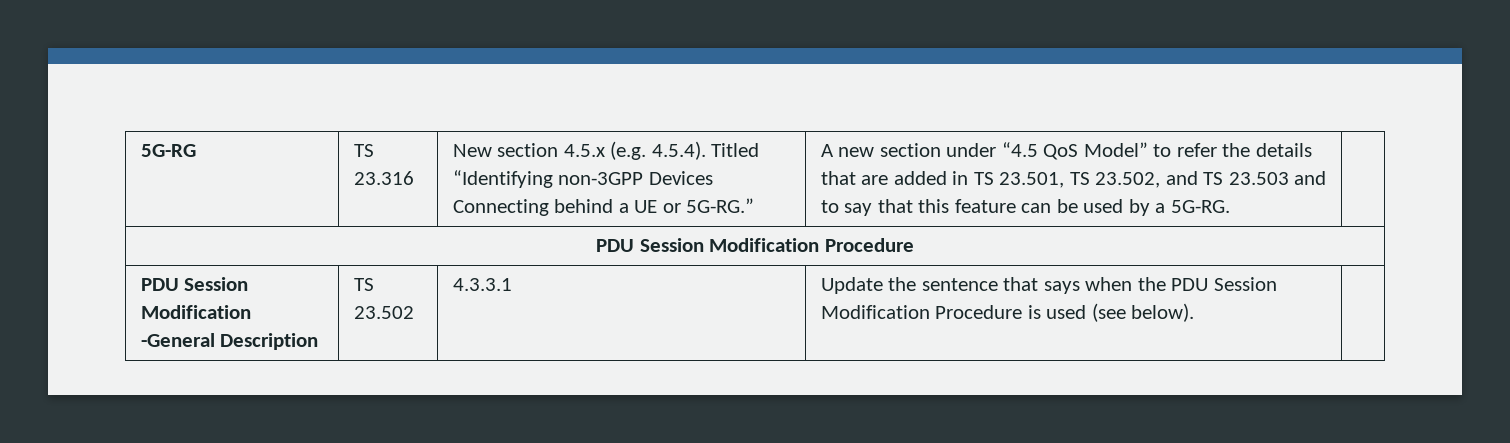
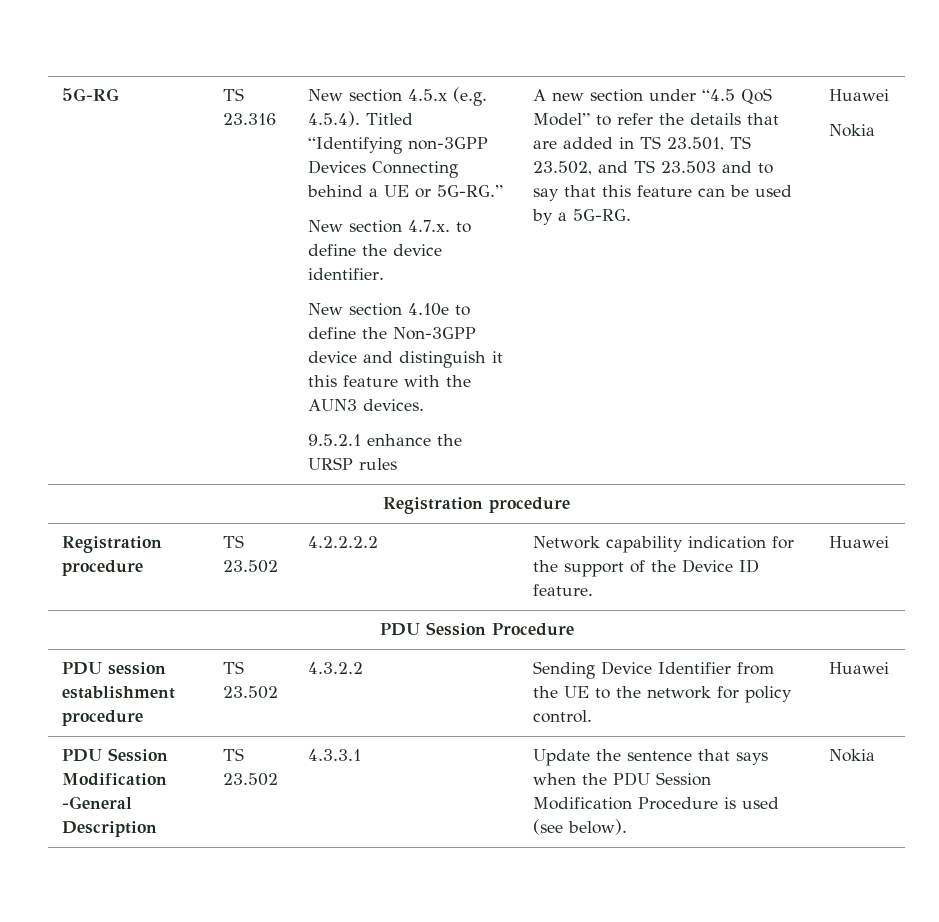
(755, 205) none -> [307,220,471,233] [307,244,442,256] [307,268,384,280] [307,303,470,316] [307,327,476,340] [307,351,503,368] [307,375,471,387] [307,399,424,411] [307,434,462,446] [307,457,397,470] // New section 4.7.x. to define the device identifier. // New section 4.10e to define the Non-3GPP device and distinguish it this feature with the AUN3 devices. // 9.5.2.1 enhance the URSP rules
[596,238,914,252] // PDU Session Modification Procedure -> [828,89,889,101] [828,124,875,137] [383,497,570,514] [61,536,162,553] [61,560,143,576] [222,535,244,548] [222,560,278,573] [307,536,378,548] [532,536,794,553] [532,559,759,577] [532,584,593,596] [828,536,889,548] [379,622,574,636] [61,662,166,675] [61,686,175,699] [61,710,143,726] [222,661,244,674] [222,686,278,699] [307,662,363,674] [532,661,774,679] [532,686,792,703] [532,710,592,723] [828,662,889,674] Huawei // Nokia // Registration procedure // Registration procedure | TS 23.502 | 4.2.2.2.2 | Network capability indication for the support of the Device ID feature. | Huawei // PDU Session Procedure // PDU session establishment procedure | TS 23.502 | 4.3.2.2 | Sending Device Identifier from the UE to the network for policy control. | Huawei
(1195, 312) none -> [828,749,875,762] Nokia

